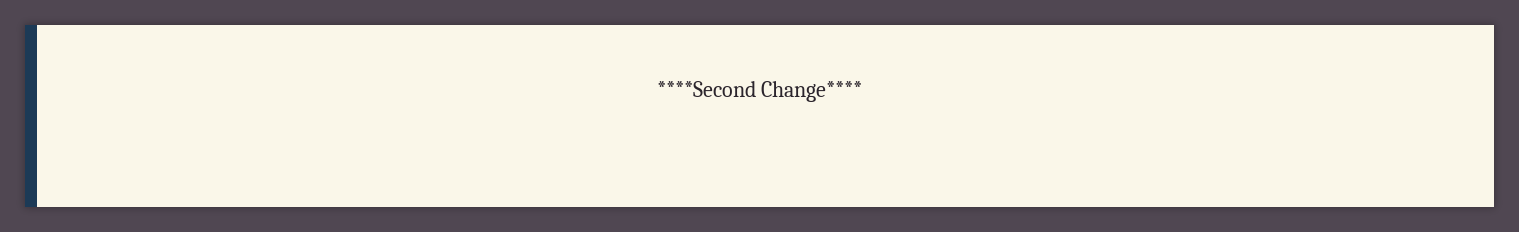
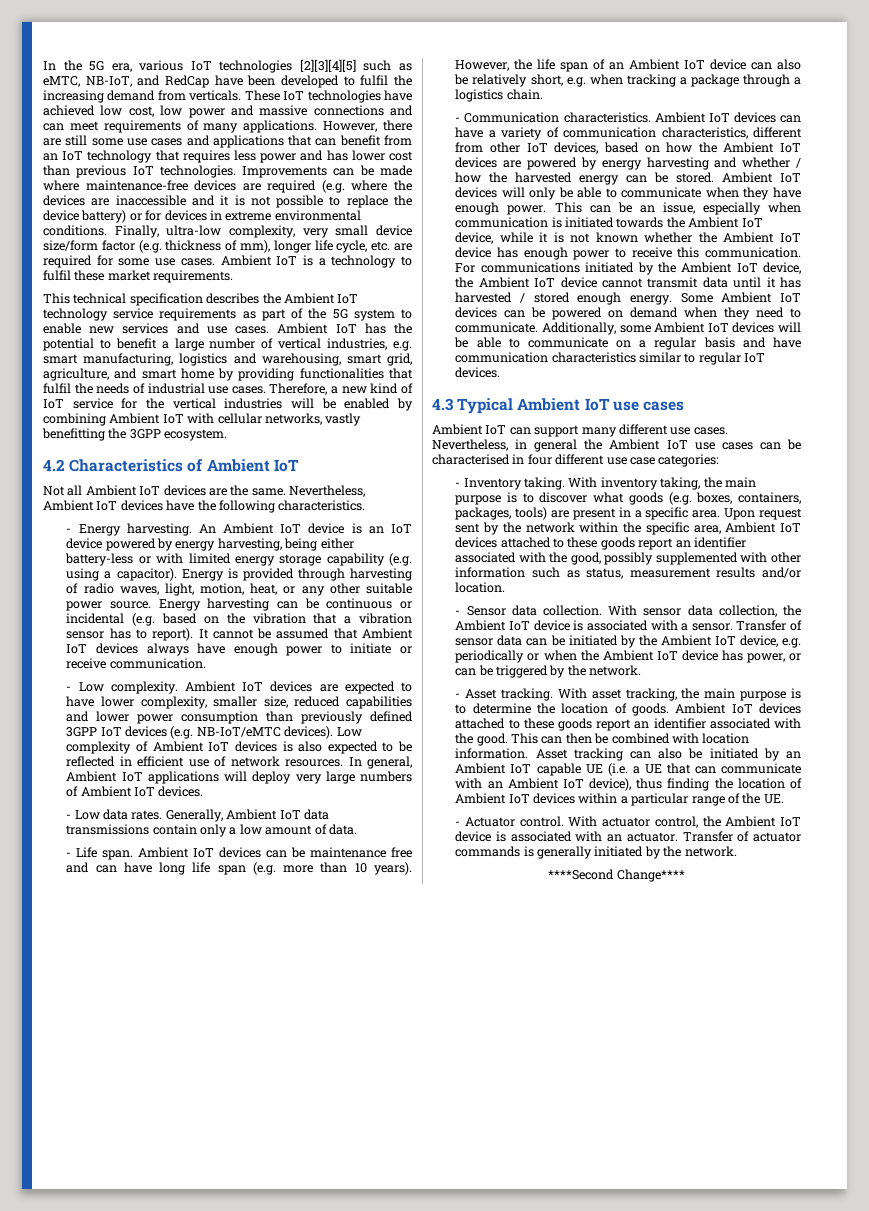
(656, 89) none -> [43,59,412,73] [43,75,413,88] [43,90,412,103] [43,105,413,118] [43,120,412,133] [43,135,413,148] [43,150,413,163] [43,165,412,178] [43,180,412,193] [43,195,413,208] [43,210,361,223] [43,225,413,238] [43,240,413,253] [43,255,412,268] [43,270,234,283] [43,293,359,306] [43,308,413,321] [43,323,413,334] [43,338,412,351] [43,353,412,366] [43,368,413,381] [43,383,413,395] [43,398,414,411] [43,413,362,426] [42,428,228,441] [43,459,299,472] [43,485,365,497] [43,500,366,513] [66,523,412,536] [66,538,354,551] [65,553,412,566] [66,568,412,581] [66,583,412,596] [66,598,412,611] [66,613,412,626] [66,628,414,641] [66,643,412,656] [66,658,206,669] [66,681,412,694] [66,696,412,709] [66,711,413,724] [66,726,362,739] [66,741,412,754] [66,756,412,769] [66,771,412,784] [66,786,204,797] [66,809,329,822] [66,824,357,837] [66,847,412,860] [66,862,412,875] [455,59,801,72] [454,74,801,87] [455,89,543,102] [455,112,801,123] [455,127,802,140] [455,142,801,154] [455,157,801,170] [455,172,801,185] [455,187,801,200] [455,202,801,215] [455,217,763,228] [455,232,801,244] [455,247,801,260] [455,262,801,275] [455,277,801,288] [455,292,801,305] [455,307,801,320] [455,322,801,335] [454,337,801,350] [455,352,766,365] [455,367,501,378] [432,398,684,414] [432,424,728,437] [432,439,801,452] [432,454,720,467] [455,477,756,490] [455,492,801,505] [455,507,802,520] [455,522,801,535] [455,537,746,550] [455,552,801,565] [455,567,801,579] [455,582,506,593] [455,605,801,617] [455,620,802,631] [455,635,801,648] [455,650,801,663] [455,665,642,678] [455,688,801,701] [455,703,801,716] [455,718,801,731] [455,733,750,746] [455,748,801,761] [455,763,801,776] [455,778,802,791] [455,793,784,806] [455,816,801,828] [455,831,801,842] [455,846,737,859] In the 5G era, various IoT technologies [2][3][4][5] such as eMTC, NB-IoT, and RedCap have been developed to fulfil the increasing demand from verticals. These IoT technologies have achieved low cost, low power and massive connections and can meet requirements of many applications. However, there are still some use cases and applications that can benefit from an IoT technology that requires less power and has lower cost than previous IoT technologies. Improvements can be made where maintenance-free devices are required (e.g. where the devices are inaccessible and it is not possible to replace the device battery) or for devices in extreme environmental conditions. Finally, ultra-low complexity, very small device size/form factor (e.g. thickness of mm), longer life cycle, etc. are required for some use cases. Ambient IoT is a technology to fulfil these market requirements. // This technical specification describes the Ambient IoT technology service requirements as part of the 5G system to enable new services and use cases. Ambient IoT has the potential to benefit a large number of vertical industries, e.g. smart manufacturing, logistics and warehousing, smart grid, agriculture, and smart home by providing functionalities that fulfil the needs of industrial use cases. Therefore, a new kind of IoT service for the vertical industries will be enabled by combining Ambient IoT with cellular networks, vastly benefitting the 3GPP ecosystem. // 4.2 Characteristics of Ambient IoT // Not all Ambient IoT devices are the same. Nevertheless, Ambient IoT devices have the following characteristics. // - Energy harvesting. An Ambient IoT device is an IoT device powered by energy harvesting, being either battery-less or with limited energy storage capability (e.g. using a capacitor). Energy is provided through harvesting of radio waves, light, motion, heat, or any other suitable power source. Energy harvesting can be continuous or incidental (e.g. based on the vibration that a vibration sensor has to report). It cannot be assumed that Ambient IoT devices always have enough power to initiate or receive communication. // - Low complexity. Ambient IoT devices are expected to have lower complexity, smaller size, reduced capabilities and lower power consumption than previously defined 3GPP IoT devices (e.g. NB-IoT/eMTC devices). Low complexity of Ambient IoT devices is also expected to be reflected in efficient use of network resources. In general, Ambient IoT applications will deploy very large numbers of Ambient IoT devices. // - Low data rates. Generally, Ambient IoT data transmissions contain only a low amount of data. // - Life span. Ambient IoT devices can be maintenance free and can have long life span (e.g. more than 10 years). However, the life span of an Ambient IoT device can also be relatively short, e.g. when tracking a package through a logistics chain. // - Communication characteristics. Ambient IoT devices can have a variety of communication characteristics, different from other IoT devices, based on how the Ambient IoT devices are powered by energy harvesting and whether / how the harvested energy can be stored. Ambient IoT devices will only be able to communicate when they have enough power. This can be an issue, especially when communication is initiated towards the Ambient IoT device, while it is not known whether the Ambient IoT device has enough power to receive this communication. For communications initiated by the Ambient IoT device, the Ambient IoT device cannot transmit data until it has harvested / stored enough energy. Some Ambient IoT devices can be powered on demand when they need to communicate. Additionally, some Ambient IoT devices will be able to communicate on a regular basis and have communication characteristics similar to regular IoT devices. // 4.3 Typical Ambient IoT use cases // Ambient IoT can support many different use cases. Nevertheless, in general the Ambient IoT use cases can be characterised in four different use case categories: // - Inventory taking. With inventory taking, the main purpose is to discover what goods (e.g. boxes, containers, packages, tools) are present in a specific area. Upon request sent by the network within the specific area, Ambient IoT devices attached to these goods report an identifier associated with the good, possibly supplemented with other information such as status, measurement results and/or location. // - Sensor data collection. With sensor data collection, the Ambient IoT device is associated with a sensor. Transfer of sensor data can be initiated by the Ambient IoT device, e.g. periodically or when the Ambient IoT device has power, or can be triggered by the network. // - Asset tracking. With asset tracking, the main purpose is to determine the location of goods. Ambient IoT devices attached to these goods report an identifier associated with the good. This can then be combined with location information. Asset tracking can also be initiated by an Ambient IoT capable UE (i.e. a UE that can communicate with an Ambient IoT device), thus finding the location of Ambient IoT devices within a particular range of the UE. // - Actuator control. With actuator control, the Ambient IoT device is associated with an actuator. Transfer of actuator commands is generally initiated by the network. //

